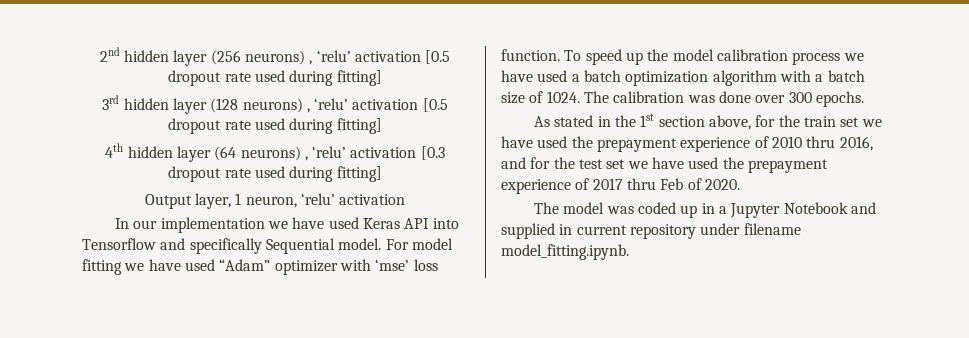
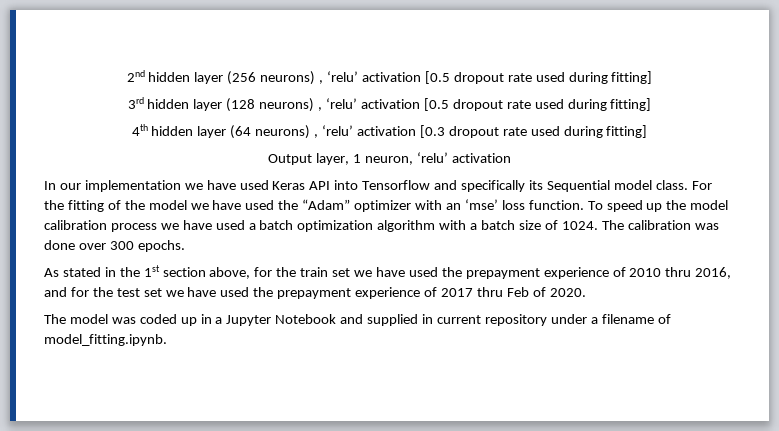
[265,238,453,254] [82,259,215,275] Sequential model. For model fitting we have used -> [528,180,712,192] [44,200,299,212] its Sequential model class. For the fitting of the model we have used the
(371, 265) none -> [445,203,461,210] an
[743,223,801,235] filename -> [590,314,671,324] a filename of

